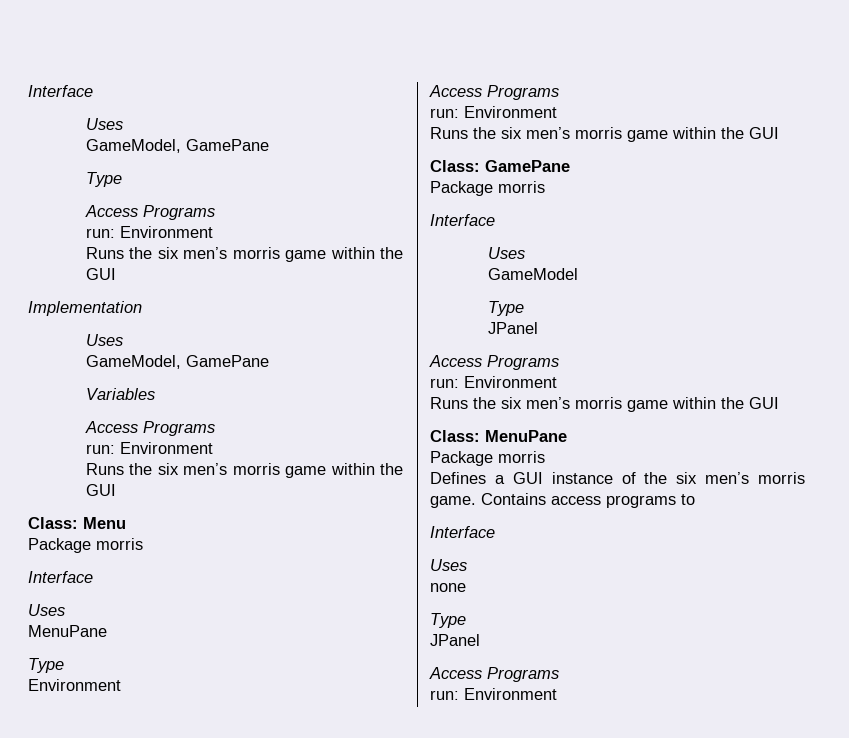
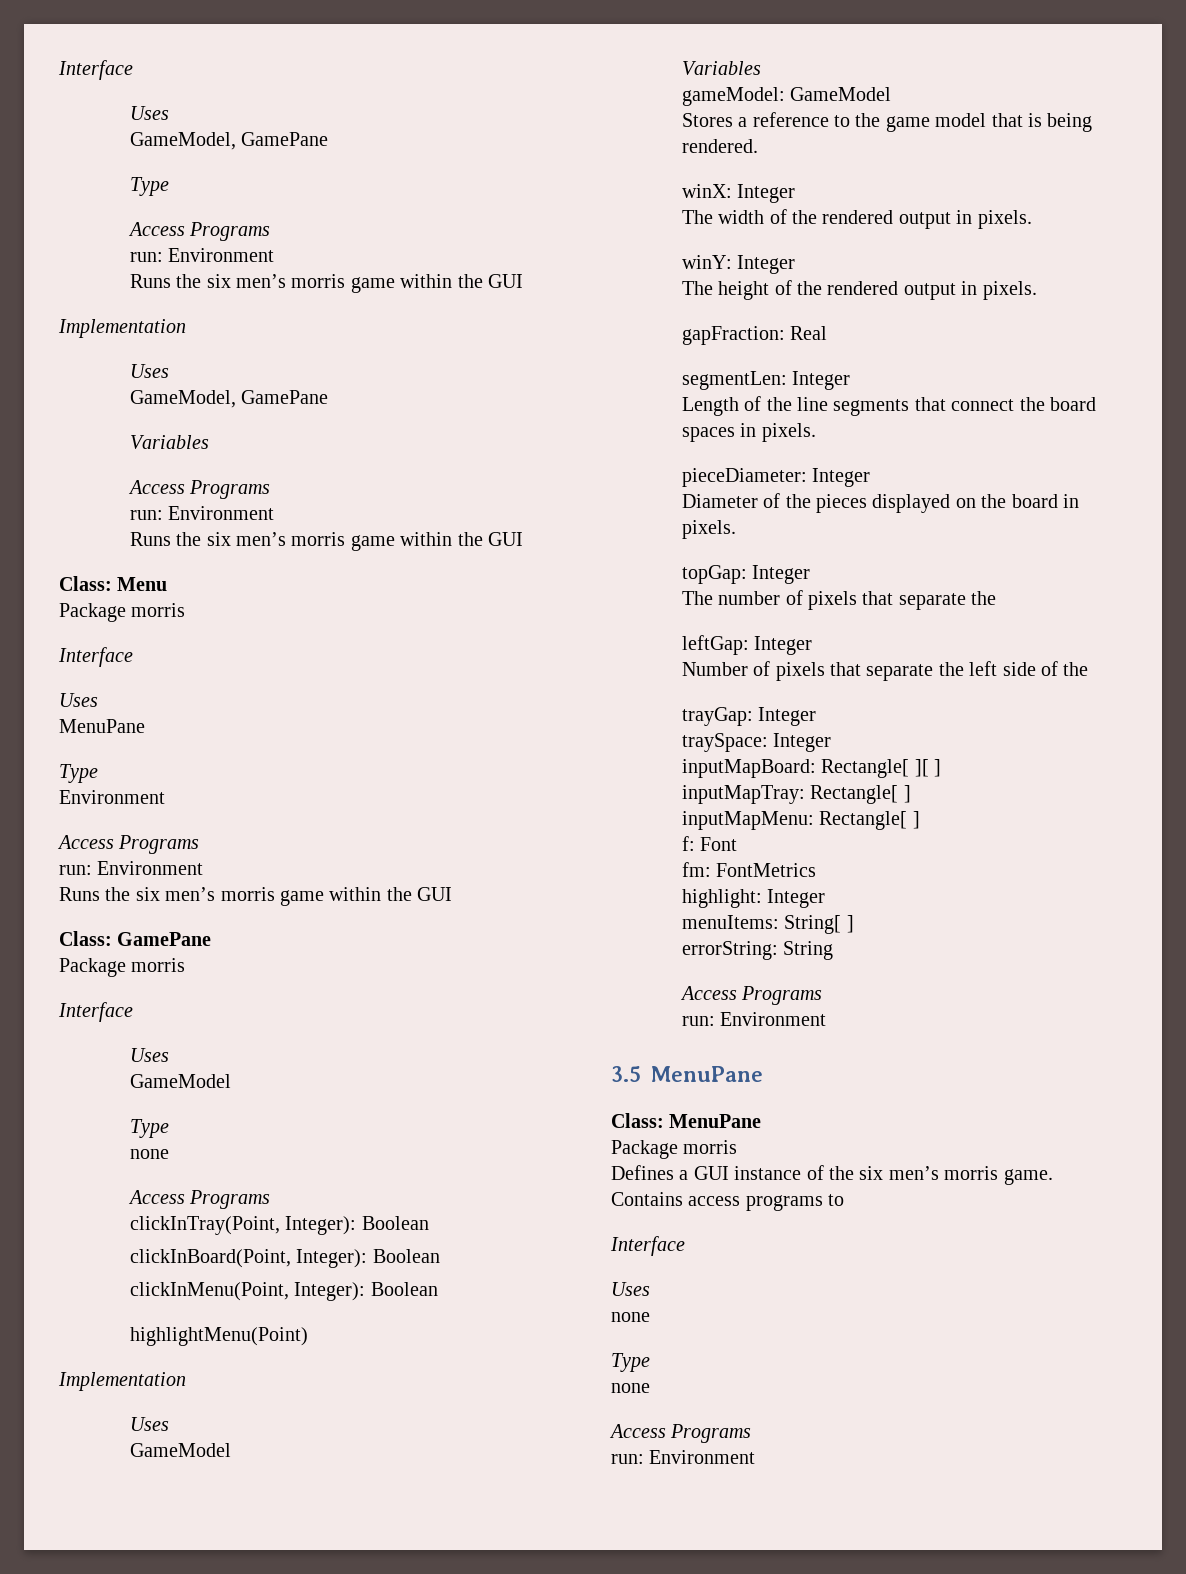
[487,322,538,334] [429,355,559,370] [430,376,557,388] [430,397,779,412] JPanel // Access Programs // run: Environment // Runs the six men’s morris game within the GUI -> [129,1149,169,1159] [127,1190,271,1209] [129,1216,429,1235] [129,1249,440,1268] [129,1282,438,1301] [129,1327,308,1346] [58,1372,186,1391] [129,1417,169,1431] [129,1443,231,1457] [681,61,761,75] [681,87,892,106] [681,112,1093,132] [681,139,758,153] [681,184,796,203] [681,209,1032,229] [681,255,796,274] [681,280,1037,300] [681,326,828,345] [681,371,851,390] [681,396,1096,416] [681,423,816,442] [681,468,871,487] [681,493,1079,513] [681,520,736,539] [681,565,811,584] [681,590,997,610] [681,635,813,655] [681,661,1089,681] [681,707,817,726] [681,733,832,752] [681,759,941,778] [681,785,911,804] [681,811,920,830] [681,836,738,851] [681,862,817,877] [681,889,826,908] [681,915,854,934] [681,941,834,960] [679,986,823,1005] [681,1012,827,1026] [611,1066,763,1082] none // Access Programs // clickInTray(Point, Integer): Boolean // clickInBoard(Point, Integer): Boolean // clickInMenu(Point, Integer): Boolean // highlightMenu(Point) // Implementation // Uses // GameModel // Variables // gameModel: GameModel // Stores a reference to the game model that is being rendered. // winX: Integer // The width of the rendered output in pixels. // winY: Integer // The height of the rendered output in pixels. // gapFraction: Real // segmentLen: Integer // Length of the line segments that connect the board spaces in pixels. // pieceDiameter: Integer // Diameter of the pieces displayed on the board in pixels. // topGap: Integer // The number of pixels that separate the // leftGap: Integer // Number of pixels that separate the left side of the // trayGap: Integer // traySpace: Integer // inputMapBoard: Rectangle[ ][ ] // inputMapTray: Rectangle[ ] // inputMapMenu: Rectangle[ ] // f: Font // fm: FontMetrics // highlight: Integer // menuItems: String[ ] // errorString: String // Access Programs // run: Environment // 3.5 MenuPane
[430,634,480,646] // JPanel -> [611,1383,650,1393] // none

